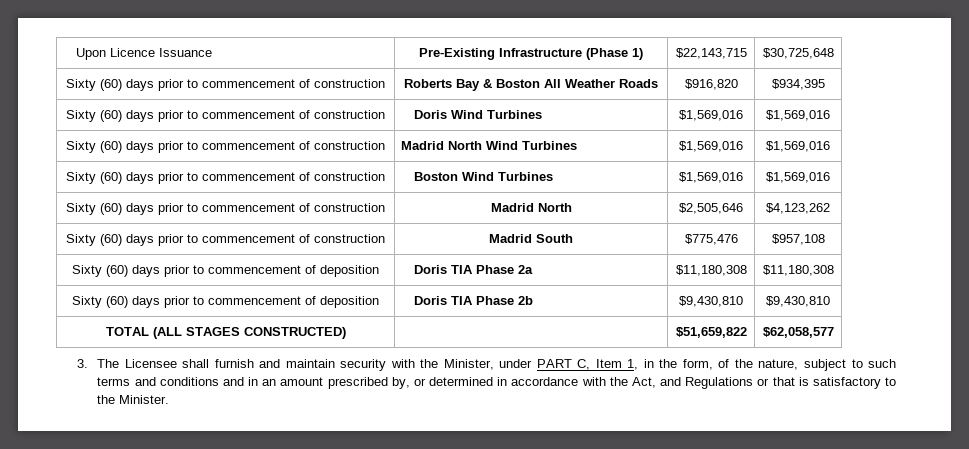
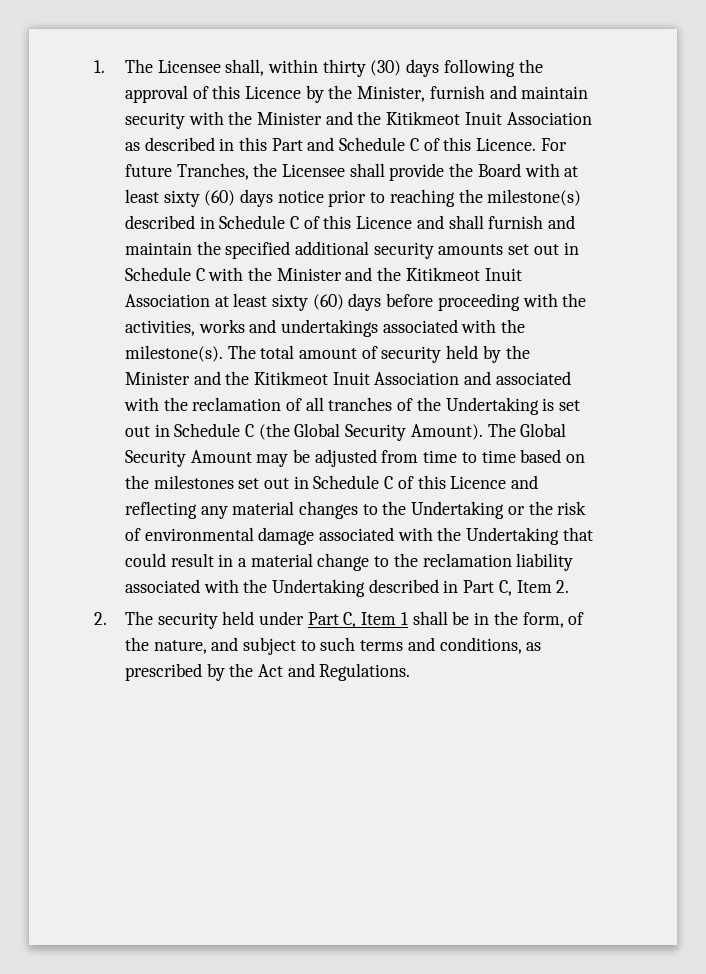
[75,48,212,60] [419,48,643,60] [675,48,747,59] [762,48,834,59] [66,79,385,91] [404,79,658,91] [684,79,738,90] [771,79,825,90] [66,110,385,122] [413,110,542,119] [679,110,743,121] [766,110,830,121] [66,141,385,153] [401,141,578,150] [679,141,743,152] [766,141,830,152] [66,172,385,184] [413,172,553,181] [679,172,743,183] [766,172,830,183] [66,203,385,215] [490,203,572,212] [679,203,743,214] [766,203,830,214] [66,234,385,246] [489,234,573,243] [684,234,738,245] [771,234,825,245] [72,265,379,277] [413,265,533,274] [675,265,747,276] [762,265,834,276] [72,296,379,308] [413,296,533,305] [679,296,743,307] [766,296,830,307] [105,327,346,339] [675,327,747,338] [762,327,834,338] [76,359,210,368] Upon Licence Issuance | Pre-Existing Infrastructure (Phase 1) | $22,143,715 | $30,725,648 // Sixty (60) days prior to commencement of construction | Roberts Bay & Boston All Weather Roads | $916,820 | $934,395 // Sixty (60) days prior to commencement of construction | Doris Wind Turbines | $1,569,016 | $1,569,016 // Sixty (60) days prior to commencement of construction | Madrid North Wind Turbines | $1,569,016 | $1,569,016 // Sixty (60) days prior to commencement of construction | Boston Wind Turbines | $1,569,016 | $1,569,016 // Sixty (60) days prior to commencement of construction | Madrid North | $2,505,646 | $4,123,262 // Sixty (60) days prior to commencement of construction | Madrid South | $775,476 | $957,108 // Sixty (60) days prior to commencement of deposition | Doris TIA Phase 2a | $11,180,308 | $11,180,308 // Sixty (60) days prior to commencement of deposition | Doris TIA Phase 2b | $9,430,810 | $9,430,810 // TOTAL (ALL STAGES CONSTRUCTED) | | $51,659,822 | $62,058,577 // 3. The Licensee shall -> [94,59,543,77] [124,85,426,103] 1. The Licensee shall, within thirty (30) days following the approval of this Licence by the Minister,
[443,359,639,370] Minister, under PART C, Item 1, -> [257,111,592,125] [124,137,567,151] [124,163,579,181] [124,189,582,207] [124,215,576,229] [124,241,579,259] [124,267,522,281] [124,293,587,311] [124,319,526,337] [124,345,530,363] [124,371,571,385] [123,397,581,415] [124,423,567,441] [124,449,586,467] [124,475,539,489] [124,501,587,519] [124,527,593,545] [124,553,574,571] [124,579,570,597] [94,611,470,629] Minister and the Kitikmeot Inuit Association as described in this Part and Schedule C of this Licence. For future Tranches, the Licensee shall provide the Board with at least sixty (60) days notice prior to reaching the milestone(s) described in Schedule C of this Licence and shall furnish and maintain the specified additional security amounts set out in Schedule C with the Minister and the Kitikmeot Inuit Association at least sixty (60) days before proceeding with the activities, works and undertakings associated with the milestone(s). The total amount of security held by the Minister and the Kitikmeot Inuit Association and associated with the reclamation of all tranches of the Undertaking is set out in Schedule C (the Global Security Amount). The Global Security Amount may be adjusted from time to time based on the milestones set out in Schedule C of this Licence and reflecting any material changes to the Undertaking or the risk of environmental damage associated with the Undertaking that could result in a material change to the reclamation liability associated with the Undertaking described in Part C, Item 2. // 2. The security held under Part C, Item 1 shall be
(799, 364) none -> [211,637,239,651] and
[159,377,896,389] [97,395,170,404] conditions and in an amount prescribed by, or determined in accordance with the Act, and Regulations or that is satisfactory to the Minister. -> [439,637,542,654] [124,663,411,681] conditions, as prescribed by the Act and Regulations.

